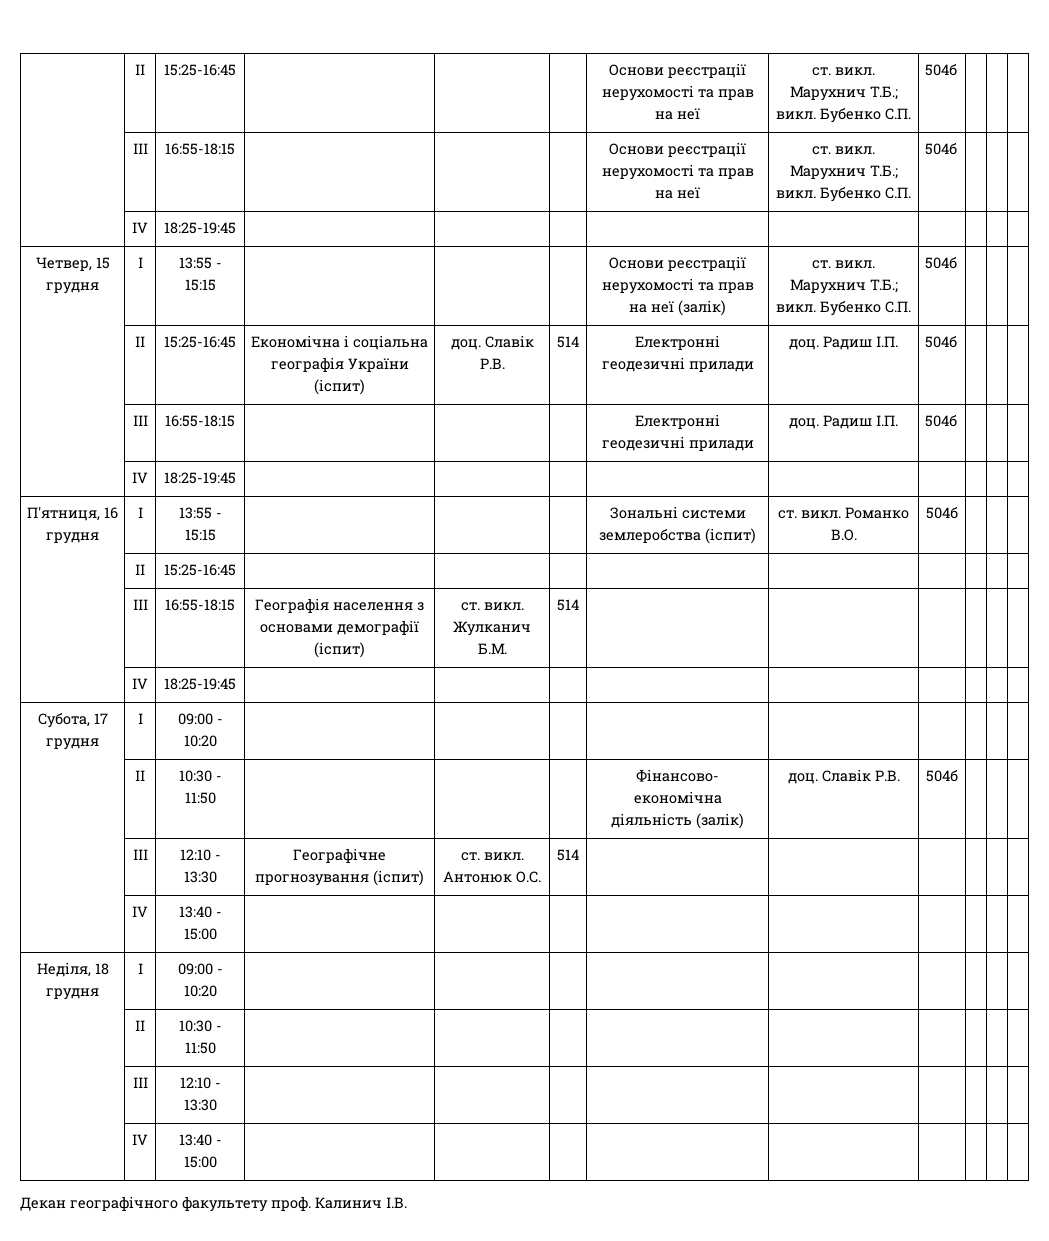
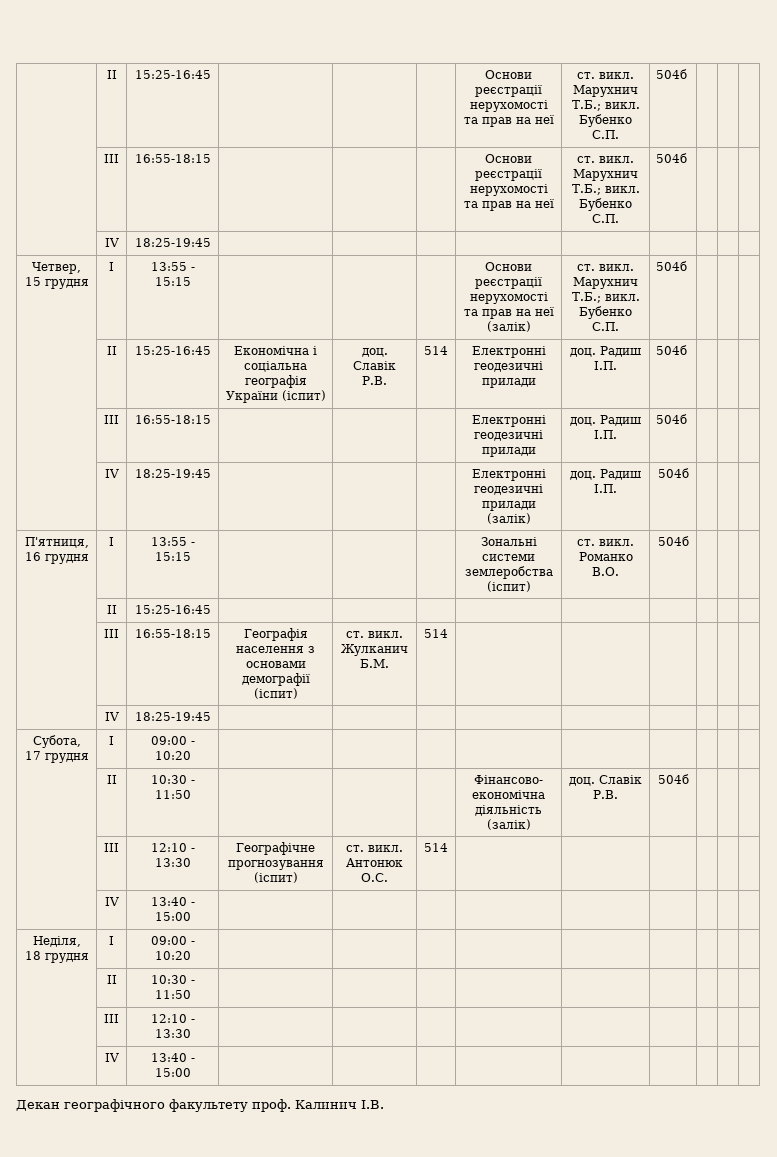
(236, 478) | | -> [471,469,546,481] [474,484,543,495] [481,501,536,511] [486,513,531,524] [570,469,641,480] [594,484,617,493] [657,468,689,478] Електронні геодезичні прилади (залік) | доц. Радиш І.П. | 504б

